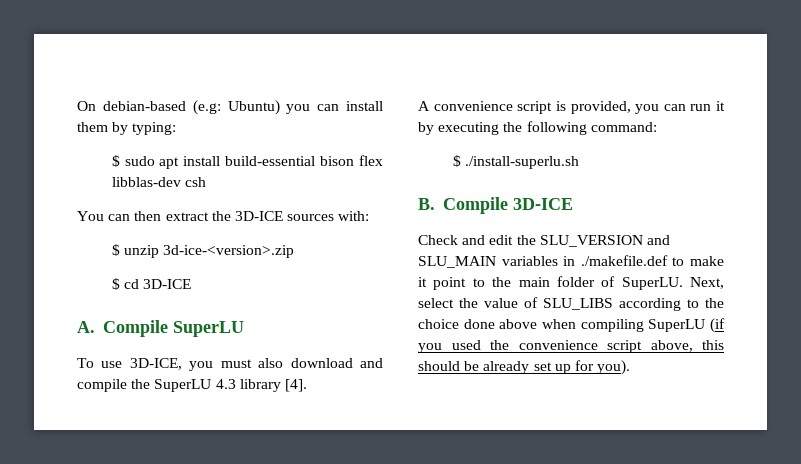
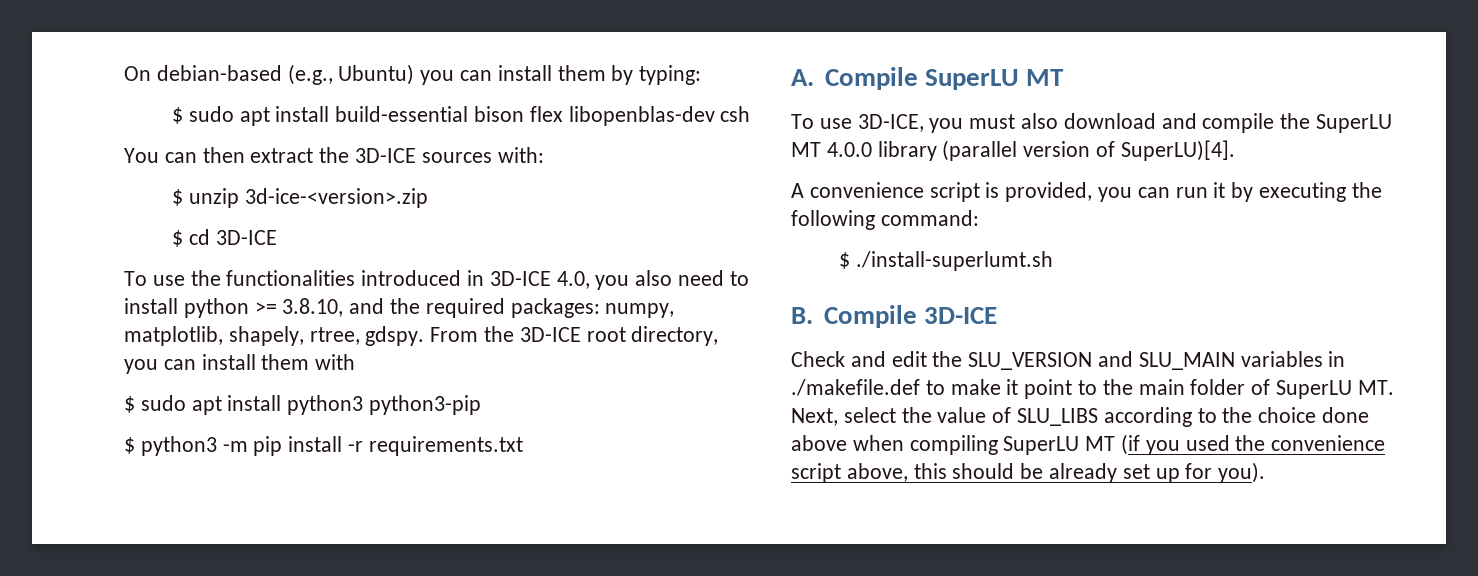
[192,100,221,115] (e.g: -> [287,64,333,85] (e.g.,
[111,177,181,187] libblas-dev -> [568,106,715,126] libopenblas-dev
(192, 284) none -> [124,270,749,290] [124,298,675,318] [124,326,719,346] [124,354,356,374] [124,395,482,415] [124,436,523,456] // To use the functionalities introduced in 3D-ICE 4.0, you also need to install python >= 3.8.10, and the required packages: numpy, matplotlib, shapely, rtree, gdspy. From the 3D-ICE root directory, you can install them with // $ sudo apt install python3 python3-pip // $ python3 -m pip install -r requirements.txt
(244, 329) none -> [1026,69,1065,86] MT
[215,379,307,392] 4.3 library [4]. -> [791,140,1235,161] MT 4.0.0 library (parallel version of SuperLU)[4].
[464,156,579,169] ./install-superlu.sh -> [855,251,1053,271] ./install-superlumt.sh
[621,277,683,290] SuperLU. -> [1276,380,1394,399] SuperLU MT.
(706, 325) none -> [1085,436,1116,451] MT

